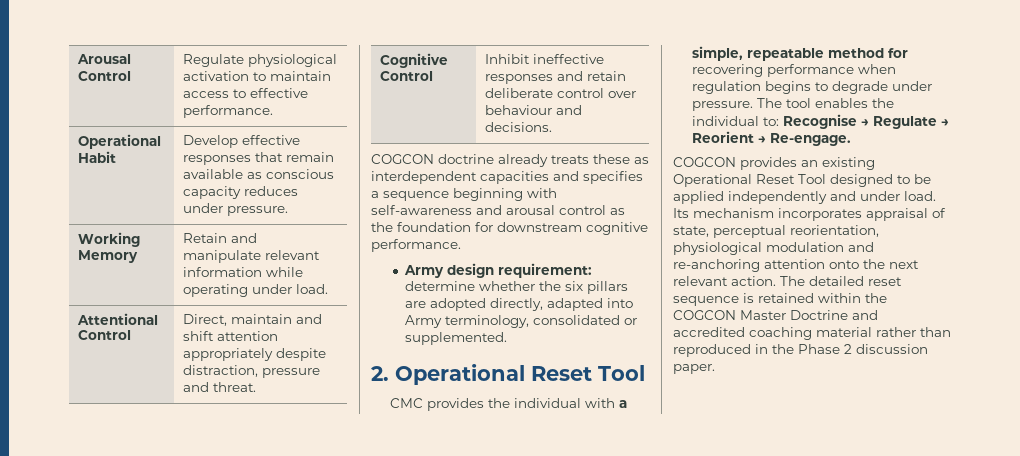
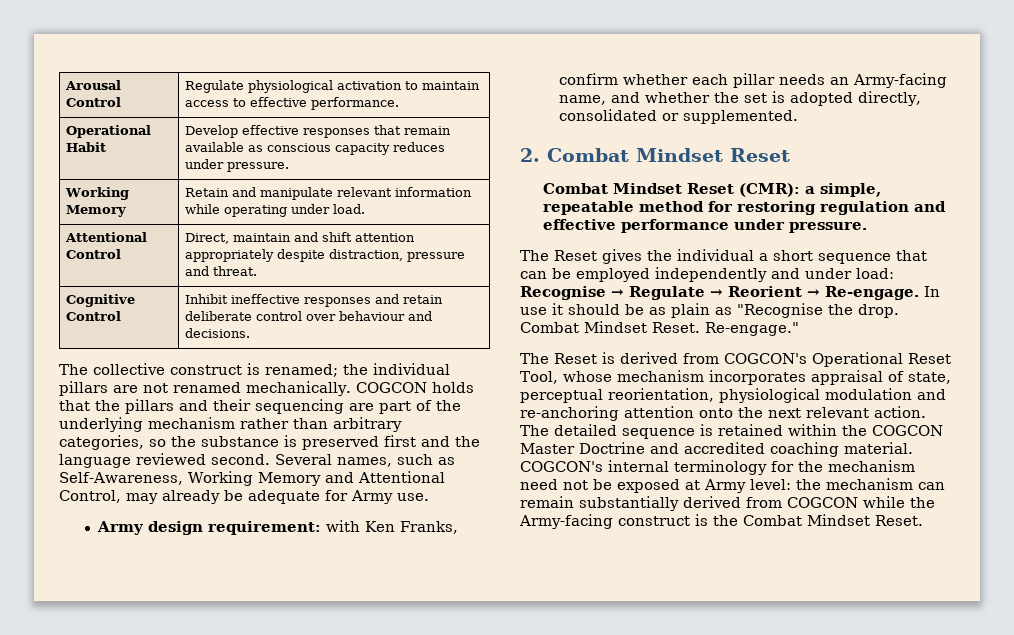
[371,154,649,167] [371,171,643,184] [371,188,557,201] [371,205,625,215] [371,222,648,235] [371,239,461,252] [403,263,592,278] [404,281,628,294] [404,298,633,311] [404,315,529,328] COGCON doctrine already treats these as interdependent capacities and specifies a sequence beginning with self-awareness and arousal control as the foundation for downstream cognitive performance. // Army design requirement: determine whether the six pillars are adopted directly, adapted into Army terminology, -> [59,363,450,377] [59,381,474,396] [59,399,461,414] [59,417,402,432] [59,435,480,450] [59,453,455,468] [59,471,445,486] [59,490,429,504] [97,520,459,535] [559,73,948,88] [559,91,922,106] The collective construct is renamed; the individual pillars are not renamed mechanically. COGCON holds that the pillars and their sequencing are part of the underlying mechanism rather than arbitrary categories, so the substance is preserved first and the language reviewed second. Several names, such as Self-Awareness, Working Memory and Attentional Control, may already be adequate for Army use. // Army design requirement: with Ken Franks, confirm whether each pillar needs an Army-facing name, and whether the set is adopted directly,
[395,364,645,385] [389,398,615,411] Operational Reset Tool // CMC provides the individual with -> [547,148,790,162] [543,183,801,197] Combat Mindset Reset // Combat Mindset Reset (CMR):
[691,64,896,77] [691,81,932,94] [691,98,894,111] [691,116,779,126] recovering performance when regulation begins to degrade under pressure. The tool enables the individual to: -> [737,201,947,215] [543,219,868,233] [520,249,927,264] [520,267,894,282] restoring regulation and effective performance under pressure. // The Reset gives the individual a short sequence that can be employed independently and under load:
[673,157,875,170] [673,174,931,187] [673,191,936,204] [673,208,689,218] // COGCON provides an existing Operational Reset Tool designed to be applied independently and under load. Its -> [924,286,940,297] [520,303,899,318] [520,321,799,336] [520,352,951,367] [520,371,612,384] In use it should be as plain as "Recognise the drop. Combat Mindset Reset. Re-engage." // The Reset is derived from COGCON's Operational Reset Tool, whose
[868,277,902,286] reset -> (617, 430) none
[816,327,951,337] [673,344,928,357] [673,364,715,374] material rather than reproduced in the Phase 2 discussion paper. -> [844,442,913,454] [520,460,915,475] [520,478,945,493] [520,496,935,511] [519,514,923,529] material. COGCON's internal terminology for the mechanism need not be exposed at Army level: the mechanism can remain substantially derived from COGCON while the Army-facing construct is the Combat Mindset Reset.

